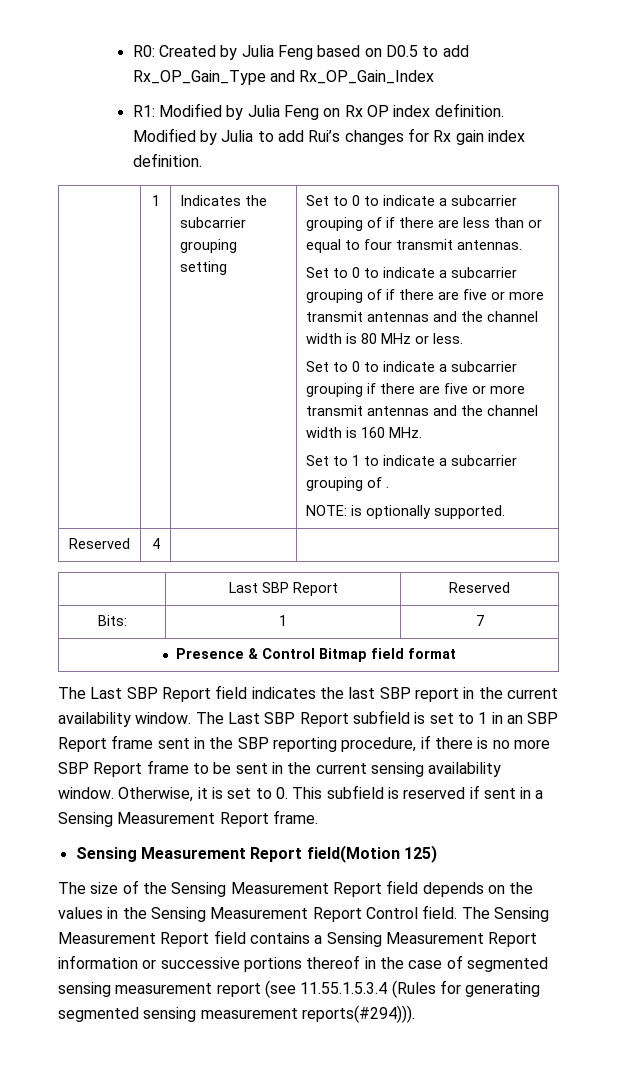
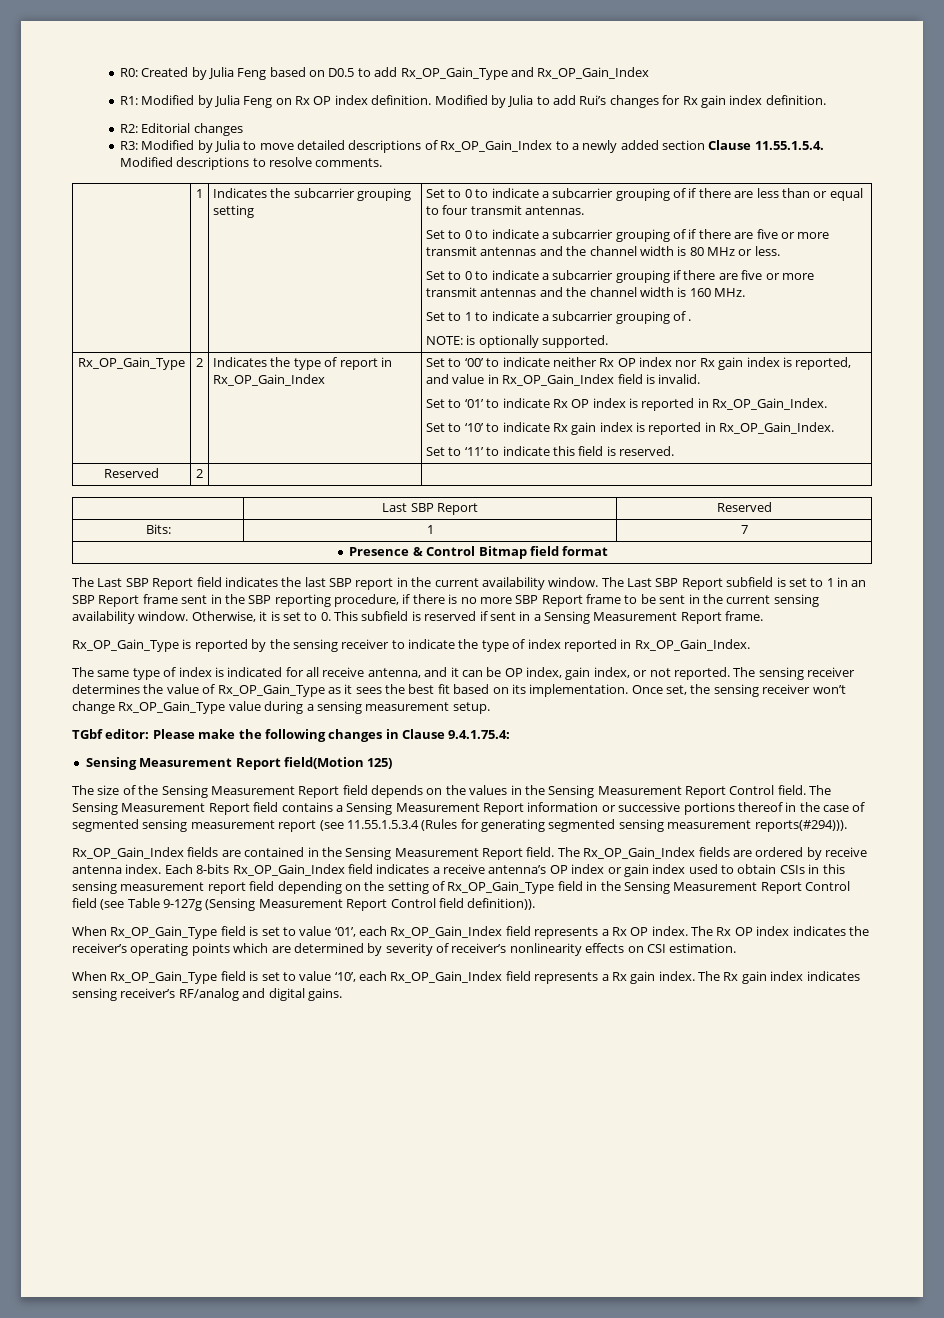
(202, 160) none -> [119,123,243,136] [119,140,824,153] [119,157,383,170] // R2: Editorial changes // R3: Modified by Julia to move detailed descriptions of Rx_OP_Gain_Index to a newly added section Clause 11.55.1.5.4. Modified descriptions to resolve comments.
(506, 512) none -> [78,357,185,370] [196,358,203,367] [213,357,392,370] [213,374,326,386] [426,357,852,370] [426,374,701,386] [426,398,828,411] [426,422,835,435] [426,446,675,456] // Rx_OP_Gain_Type | 2 | Indicates the type of report in Rx_OP_Gain_Index | Set to ‘00’ to indicate neither Rx OP index nor Rx gain index is reported, and value in Rx_OP_Gain_Index field is invalid. // Set to ‘01’ to indicate Rx OP index is reported in Rx_OP_Gain_Index. // Set to ‘10’ to indicate Rx gain index is reported in Rx_OP_Gain_Index. // Set to ‘11’ to indicate this field is reserved.
[151,538,160,549] 4 -> [196,469,203,478] 2
(318, 817) none -> [72,639,750,652] [72,667,855,680] [72,684,846,697] [72,701,490,714] [72,729,511,742] // Rx_OP_Gain_Type is reported by the sensing receiver to indicate the type of index reported in Rx_OP_Gain_Index. // The same type of index is indicated for all receive antenna, and it can be OP index, gain index, or not reported. The sensing receiver determines the value of Rx_OP_Gain_Type as it sees the best fit based on its implementation. Once set, the sensing receiver won’t change Rx_OP_Gain_Type value during a sensing measurement setup. // TGbf editor: Please make the following changes in Clause 9.4.1.75.4:
(415, 1014) none -> [72,847,867,860] [72,864,845,877] [72,881,850,894] [72,898,536,911] [72,926,869,939] [72,943,737,956] [72,971,860,984] [72,988,342,1001] // Rx_OP_Gain_Index fields are contained in the Sensing Measurement Report field. The Rx_OP_Gain_Index fields are ordered by receive antenna index. Each 8-bits Rx_OP_Gain_Index field indicates a receive antenna’s OP index or gain index used to obtain CSIs in this sensing measurement report field depending on the setting of Rx_OP_Gain_Type field in the Sensing Measurement Report Control field (see Table 9-127g (Sensing Measurement Report Control field definition)). // When Rx_OP_Gain_Type field is set to value ‘01’, each Rx_OP_Gain_Index field represents a Rx OP index. The Rx OP index indicates the receiver’s operating points which are determined by severity of receiver’s nonlinearity effects on CSI estimation. // When Rx_OP_Gain_Type field is set to value ‘10’, each Rx_OP_Gain_Index field represents a Rx gain index. The Rx gain index indicates sensing receiver’s RF/analog and digital gains.

